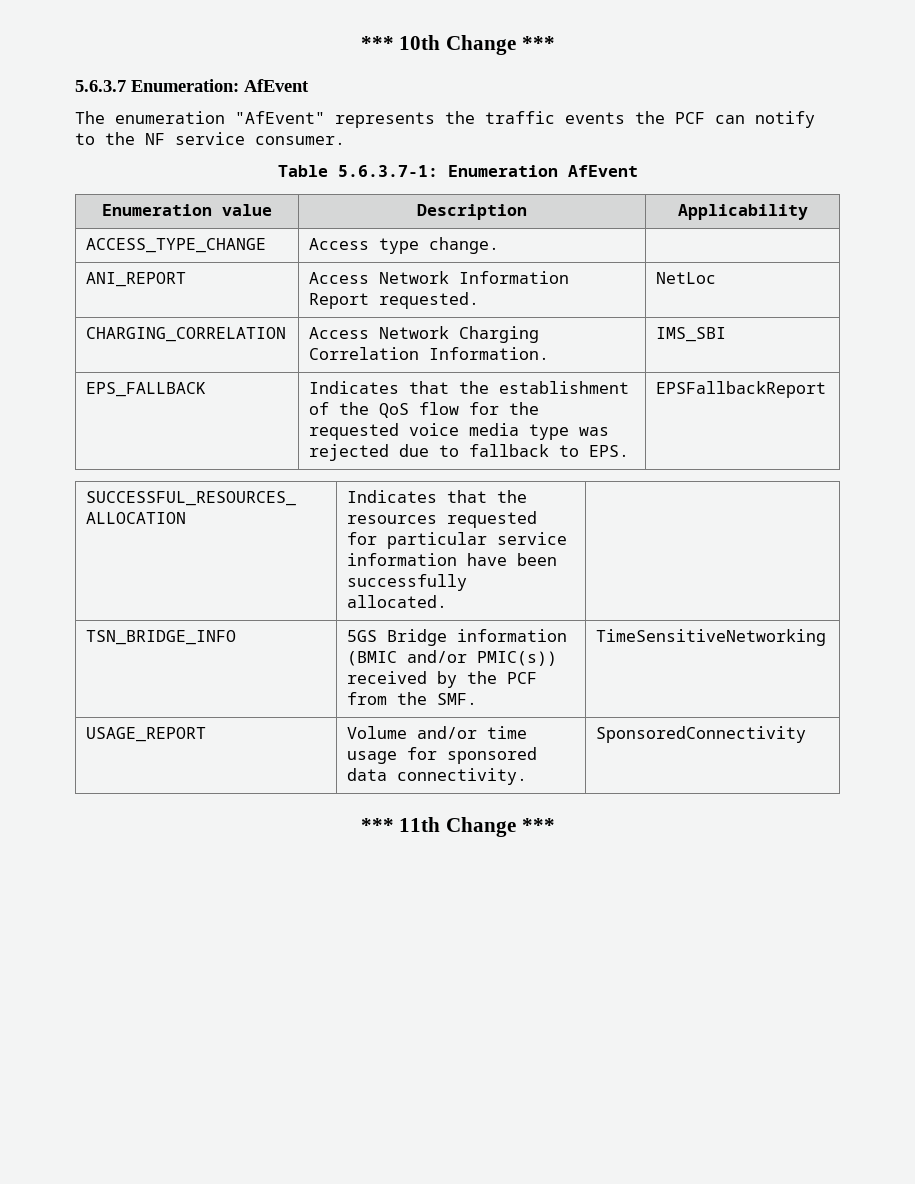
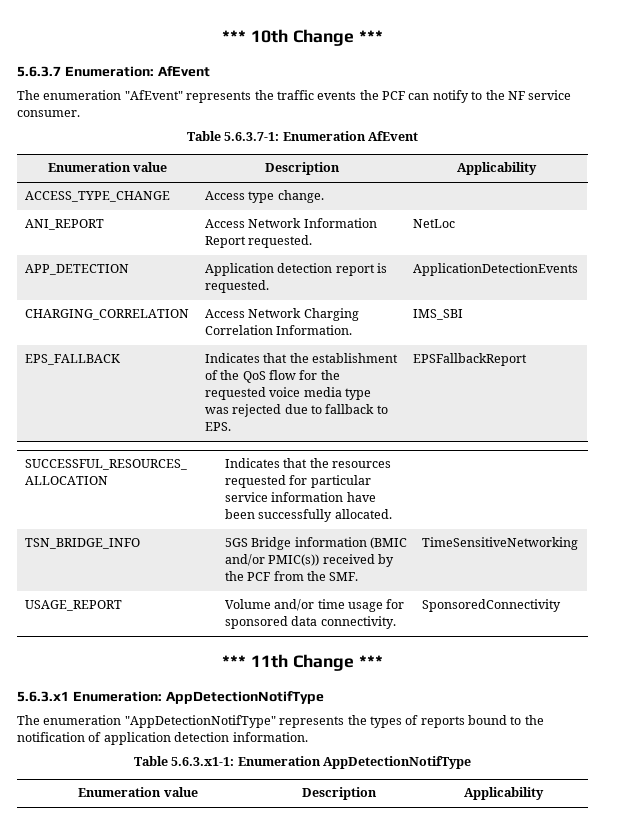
(717, 278) none -> [24,264,129,275] [204,263,387,276] [204,280,269,293] [412,263,578,276] // APP_DETECTION | Application detection report is requested. | ApplicationDetectionEvents
(555, 825) none -> [17,691,324,704] [17,715,544,728] [17,732,308,745] [133,756,472,769] [78,787,198,797] [301,787,377,800] [463,787,544,800] // 5.6.3.x1 Enumeration: AppDetectionNotifType // The enumeration "AppDetectionNotifType" represents the types of reports bound to the notification of application detection information. // Table 5.6.3.x1-1: Enumeration AppDetectionNotifType // Enumeration value | Description | Applicability

